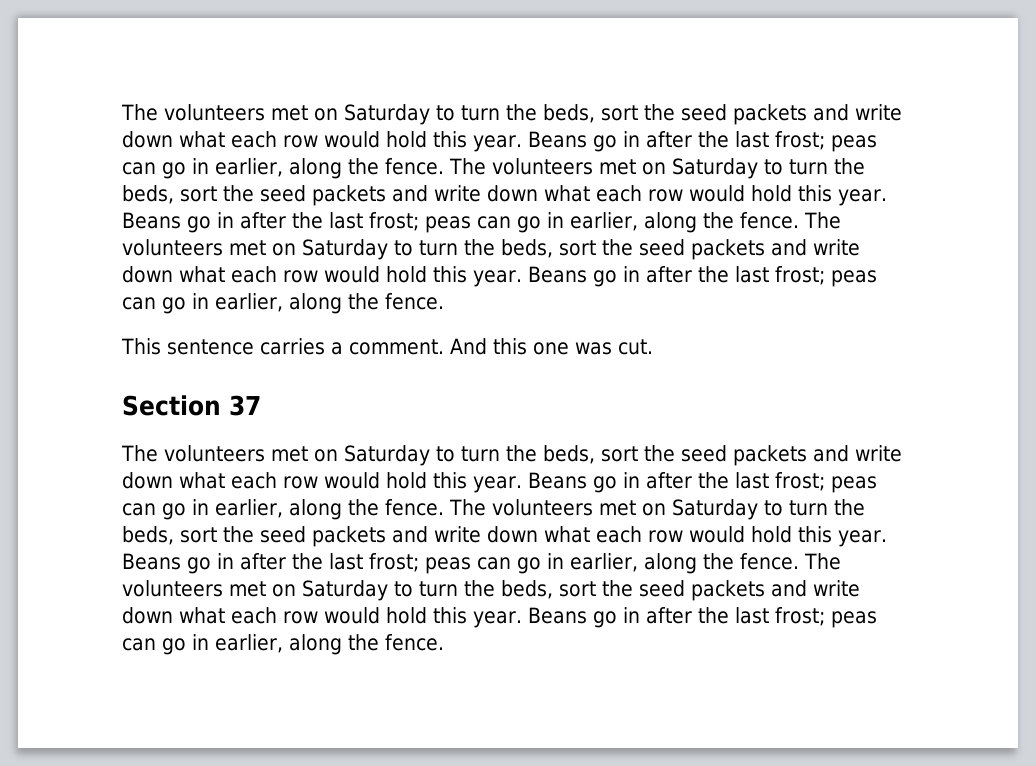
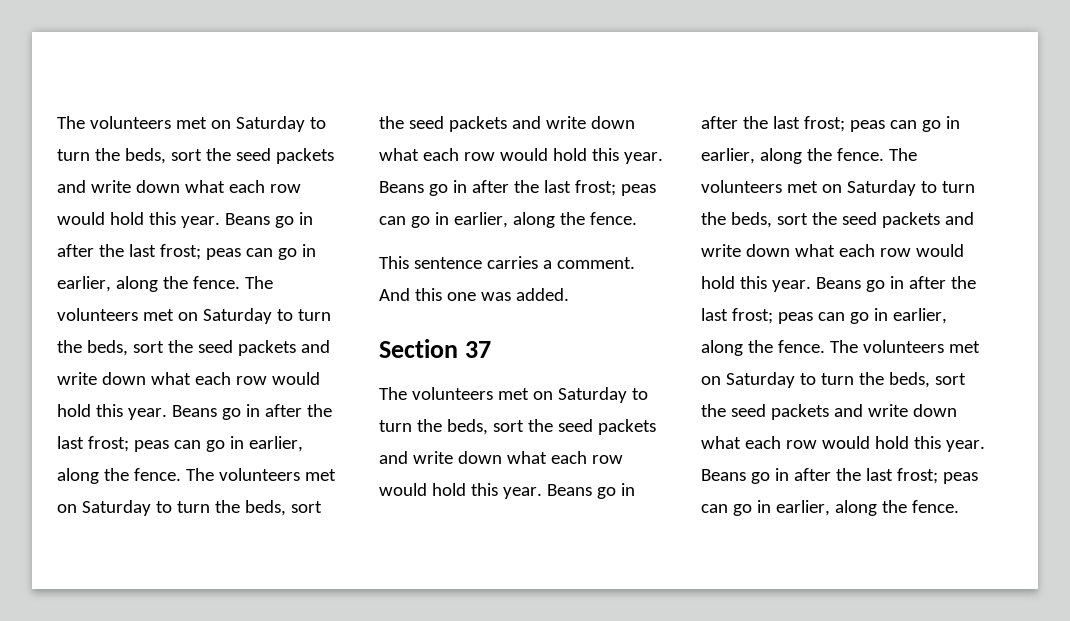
[618,339,653,355] cut. -> [515,288,569,301] added.

